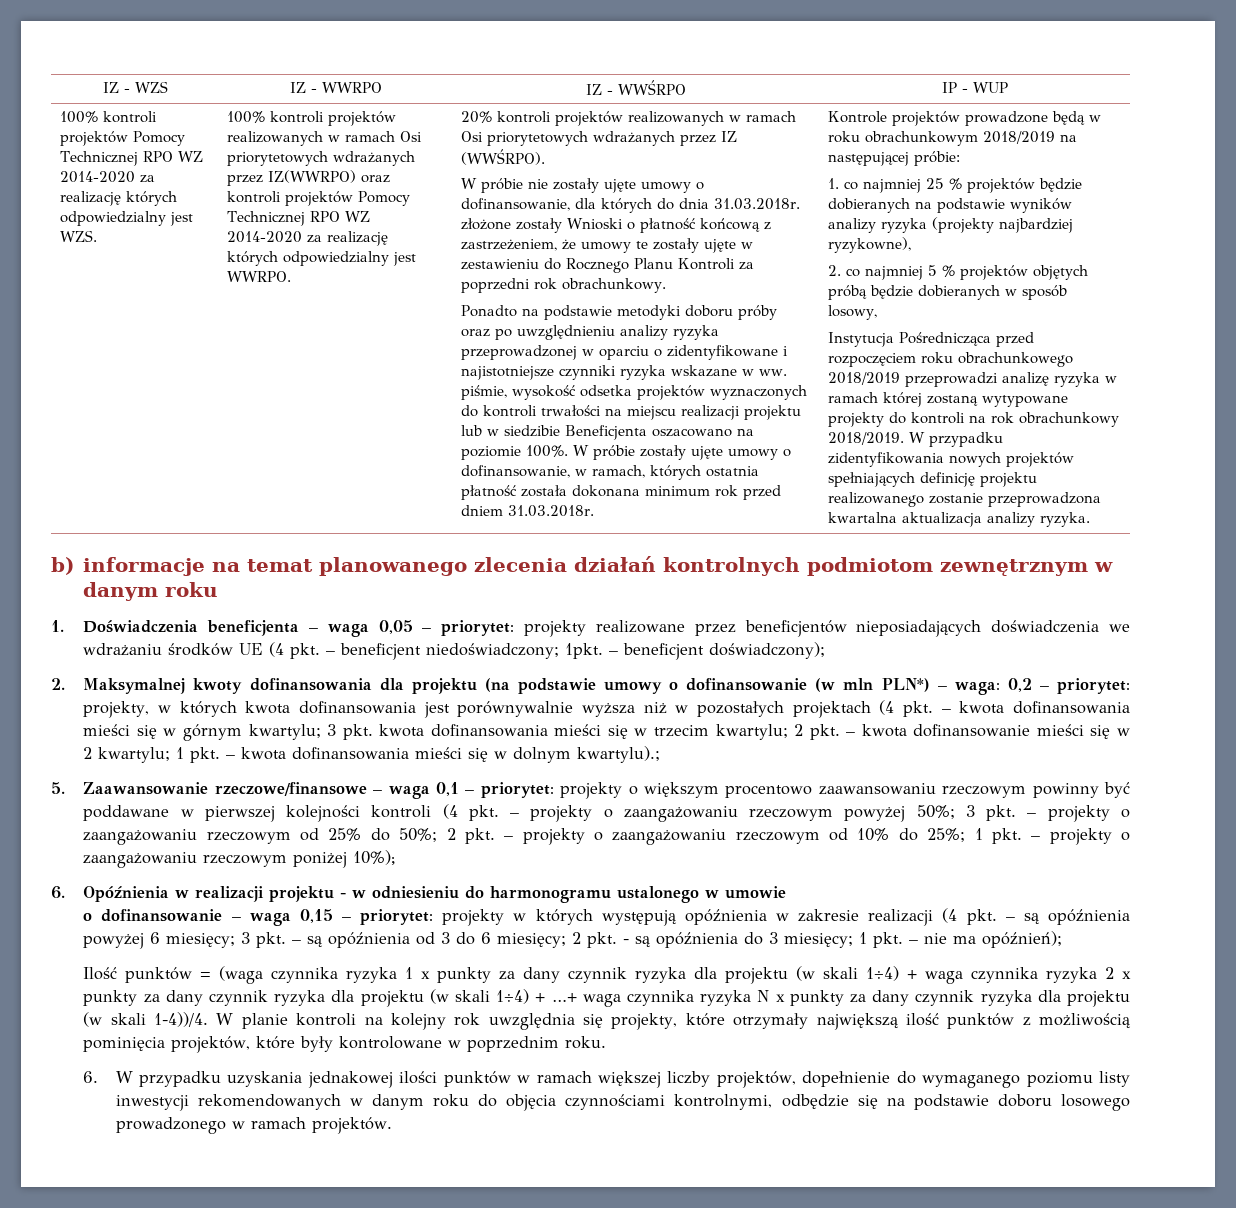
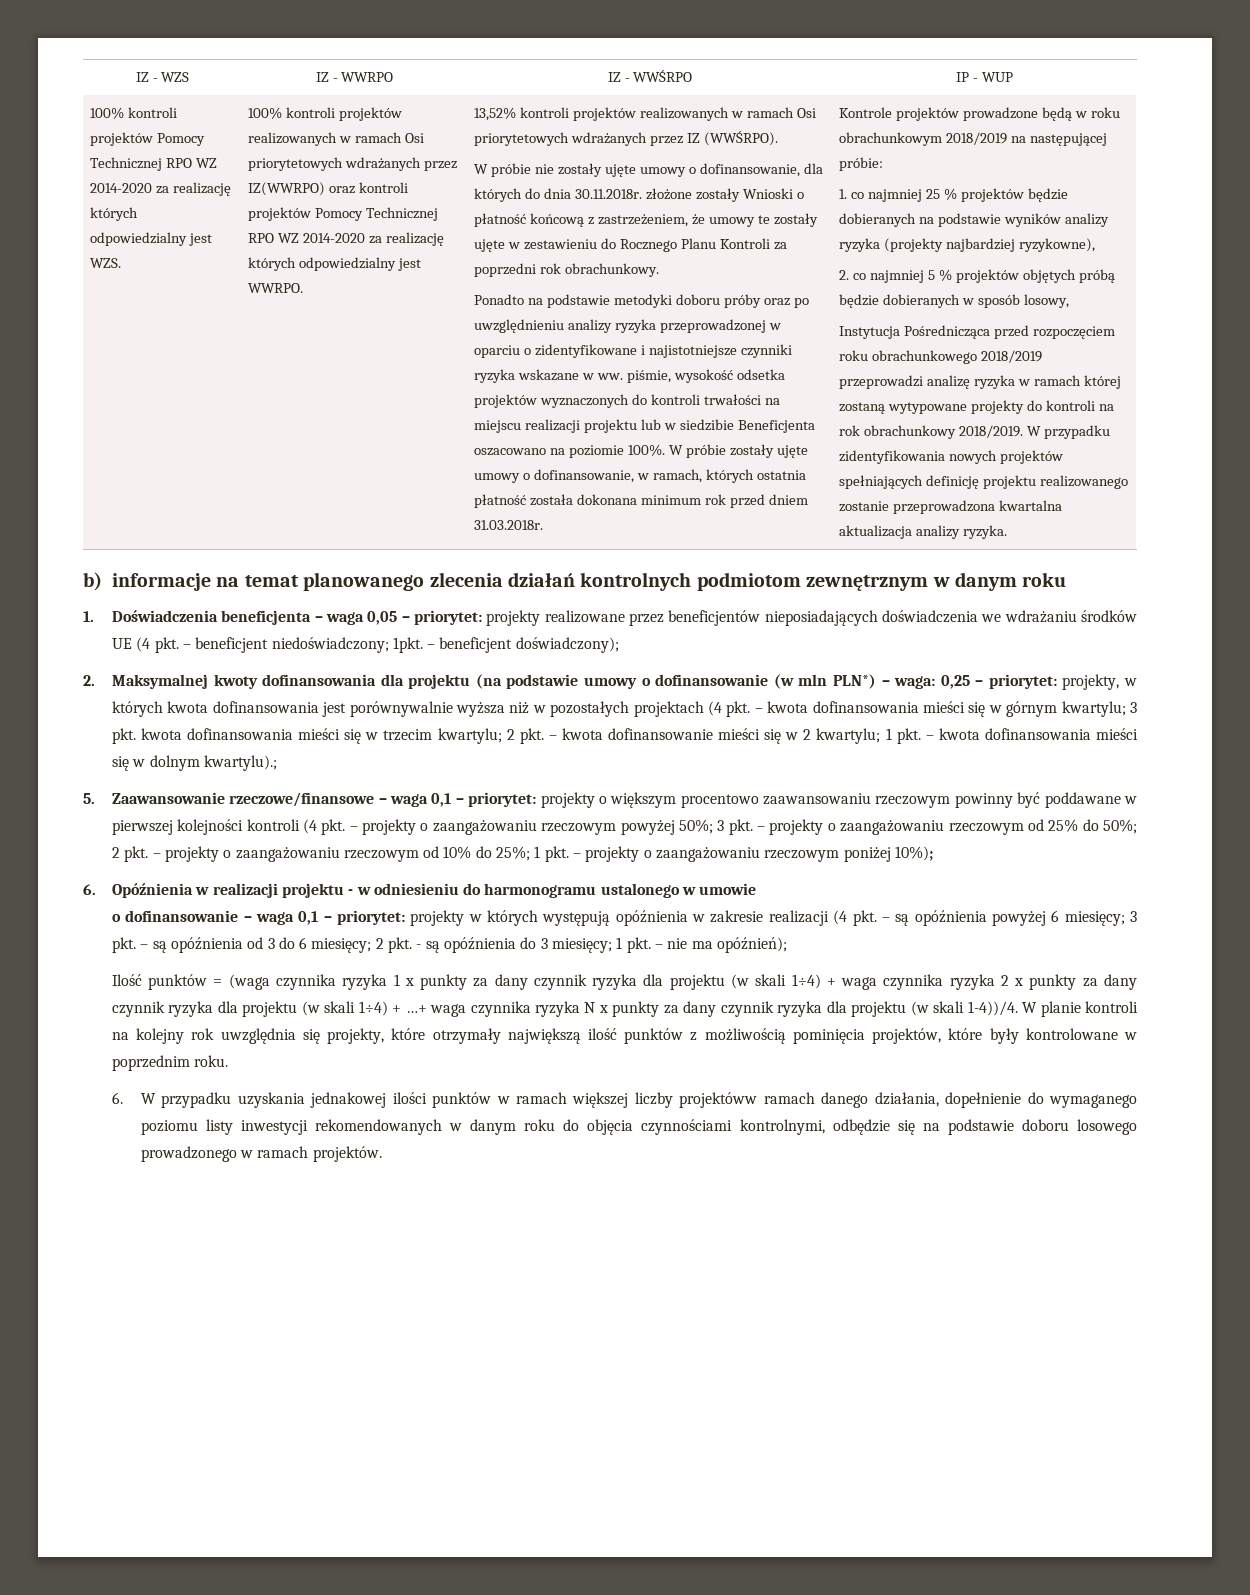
[461,111,493,123] 20% -> [474,107,517,121] 13,52%
[714,198,801,210] 31.03.2018r. -> [575,189,643,199] 30.11.2018r.
[1007,678,1032,692] 0,2 -> [940,675,970,689] 0,25
[299,909,333,923] 0,15 -> [298,911,319,925] 0,1
[716,1071,796,1088] projektów, -> [679,1092,939,1108] projektóww ramach danego działania,

